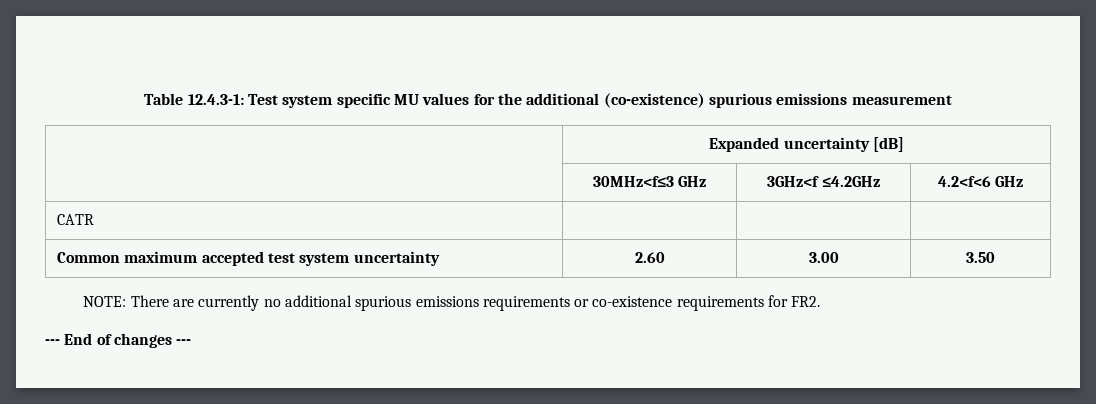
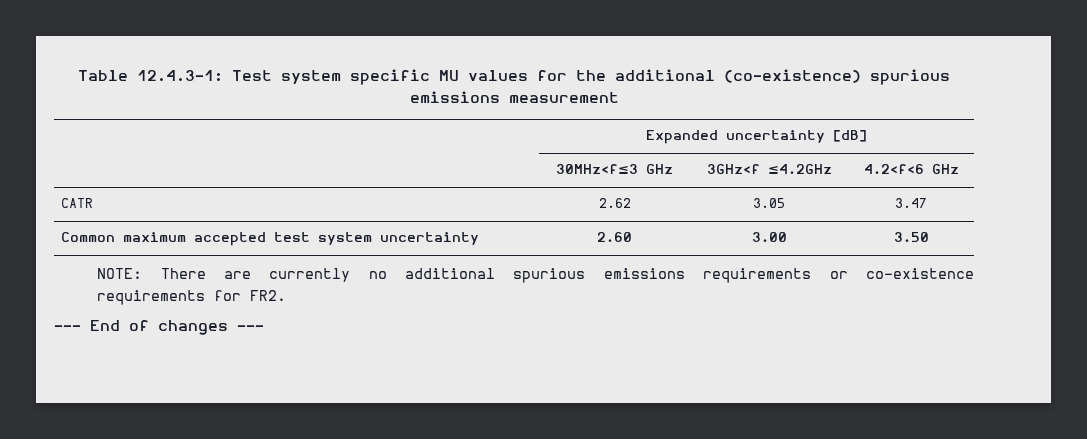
(94, 219) | | -> [598,198,631,208] [753,198,785,208] [895,198,927,208] 2.62 | 3.05 | 3.47

